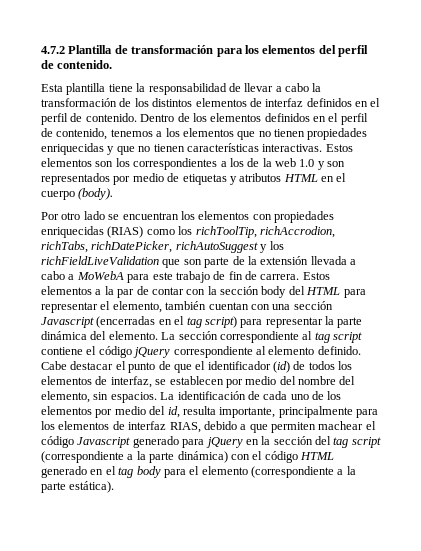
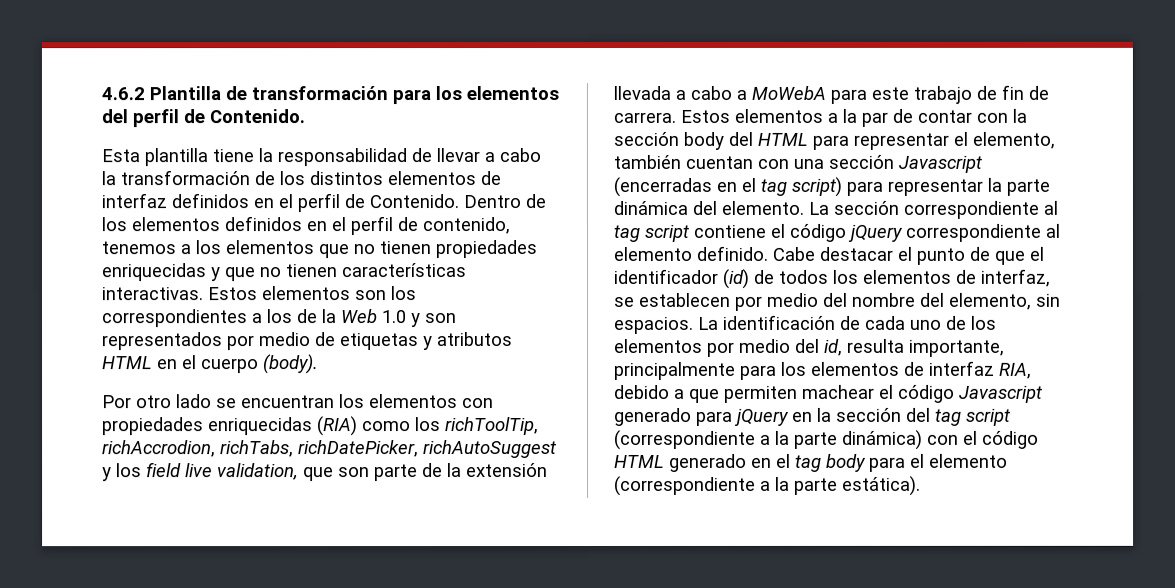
[41,46,65,54] 4.7.2 -> [101,87,145,101] 4.6.2
[57,60,113,69] contenido. -> [209,109,305,124] Contenido.
[85,113,137,122] contenido. -> [369,194,459,209] Contenido.
[275,158,296,167] web -> [341,309,378,324] Web
[107,226,144,238] (RIAS) -> [317,416,358,437] (RIA)
[41,256,159,265] richFieldLiveValidation -> [146,462,299,481] field live validation,
[169,422,201,433] RIAS, -> [999,362,1032,379] RIA,

